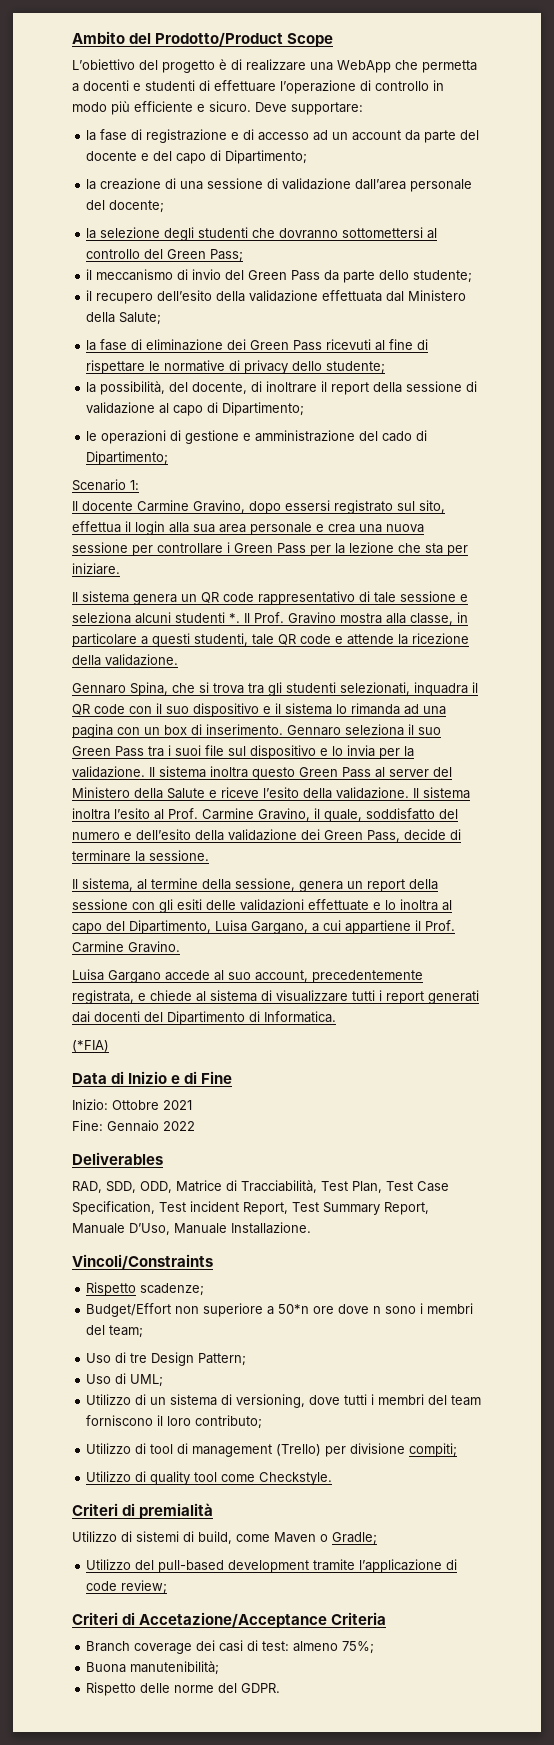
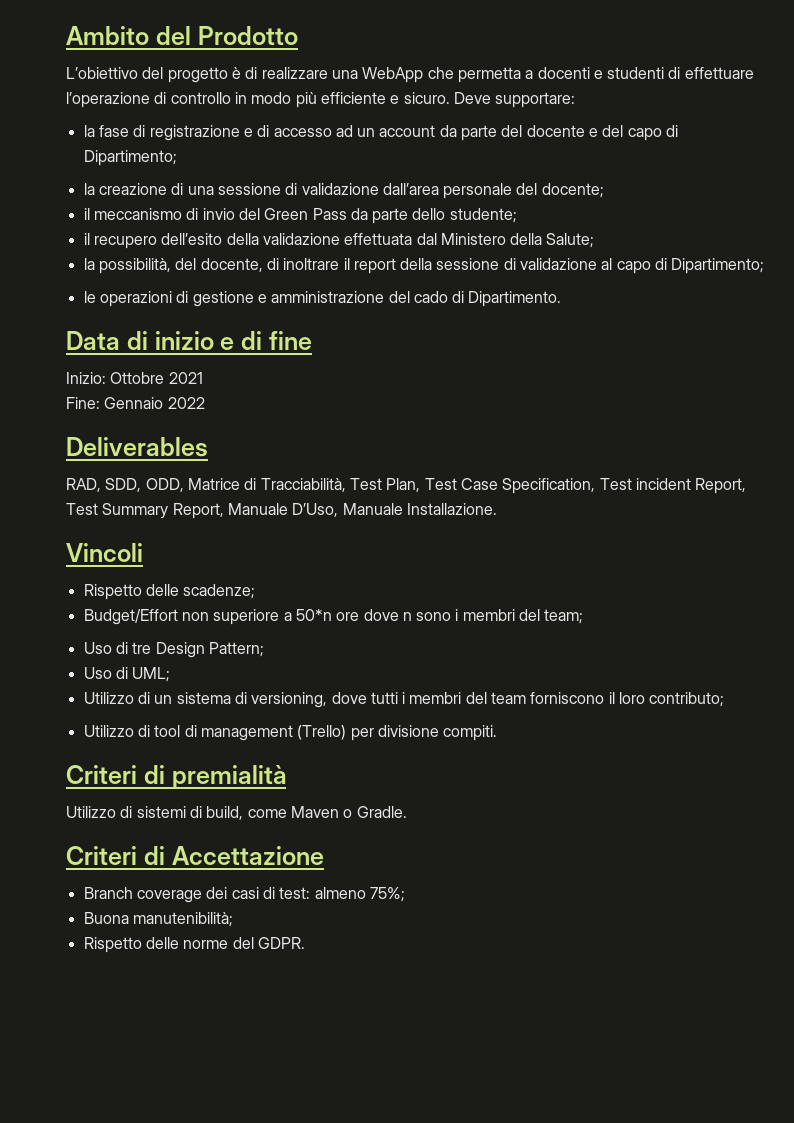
[155,32,334,47] Prodotto/Product Scope -> [197,26,298,45] Prodotto
[86,227,438,241] [86,249,244,262] // la selezione degli studenti che dovranno sottomettersi al controllo del Green Pass; -> (604, 190) none
[86,339,429,351] [86,360,386,374] // la fase di eliminazione dei Green Pass ricevuti al fine di rispettare le normative di privacy dello studente; -> (595, 240) none
[86,451,169,465] [72,479,139,491] [72,500,445,514] [72,521,424,535] [72,542,468,556] [72,563,120,575] [72,591,468,605] [72,612,468,625] [72,633,469,647] [72,654,178,666] [72,682,478,696] [72,703,446,717] [72,724,441,738] [72,745,414,759] [72,766,452,780] [72,787,470,799] [72,808,458,822] [72,829,461,842] [72,850,209,862] [72,878,438,892] [72,899,452,913] [72,920,455,934] [72,941,180,953] [72,969,423,983] [72,990,479,1004] [72,1011,336,1025] [72,1040,109,1052] Dipartimento; // Scenario 1: // Il docente Carmine Gravino, dopo essersi registrato sul sito, effettua il login alla sua area personale e crea una nuova sessione per controllare i Green Pass per la lezione che sta per iniziare. // Il sistema genera un QR code rappresentativo di tale sessione e seleziona alcuni studenti *. Il Prof. Gravino mostra alla classe, in particolare a questi studenti, tale QR code e attende la ricezione della validazione. // Gennaro Spina, che si trova tra gli studenti selezionati, inquadra il QR code con il suo dispositivo e il sistema lo rimanda ad una pagina con un box di inserimento. Gennaro seleziona il suo Green Pass tra i suoi file sul dispositivo e lo invia per la validazione. Il sistema inoltra questo Green Pass al server del Ministero della Salute e riceve l’esito della validazione. Il sistema inoltra l’esito al Prof. Carmine Gravino, il quale, soddisfatto del numero e dell’esito della validazione dei Green Pass, decide di terminare la sessione. // Il sistema, al termine della sessione, genera un report della sessione con gli esiti delle validazioni effettuate e lo inoltra al capo del Dipartimento, Luisa Gargano, a cui appartiene il Prof. Carmine Gravino. // Luisa Gargano accede al suo account, precedentemente registrata, e chiede al sistema di visualizzare tutti i report generati dai docenti del Dipartimento di Informatica. // (*FIA) -> [468,291,562,307] Dipartimento.
[128,1071,233,1084] Inizio e di Fine -> [154,331,312,350] inizio e di fine
[72,1254,213,1269] [86,1282,137,1296] Vincoli/Constraints // Rispetto -> [66,543,143,562] [83,584,179,600] Vincoli // Rispetto delle
[409,1443,458,1457] [86,1471,333,1485] compiti; // Utilizzo di quality tool come Checkstyle. -> [443,725,498,741] compiti.
[332,1532,377,1545] [86,1559,458,1573] [86,1580,168,1594] [72,1612,387,1628] Gradle; // Utilizzo del pull-based development tramite l’applicazione di code review; // Criteri di Accetazione/Acceptance Criteria -> [356,806,407,818] [66,846,324,865] Gradle. // Criteri di Accettazione

